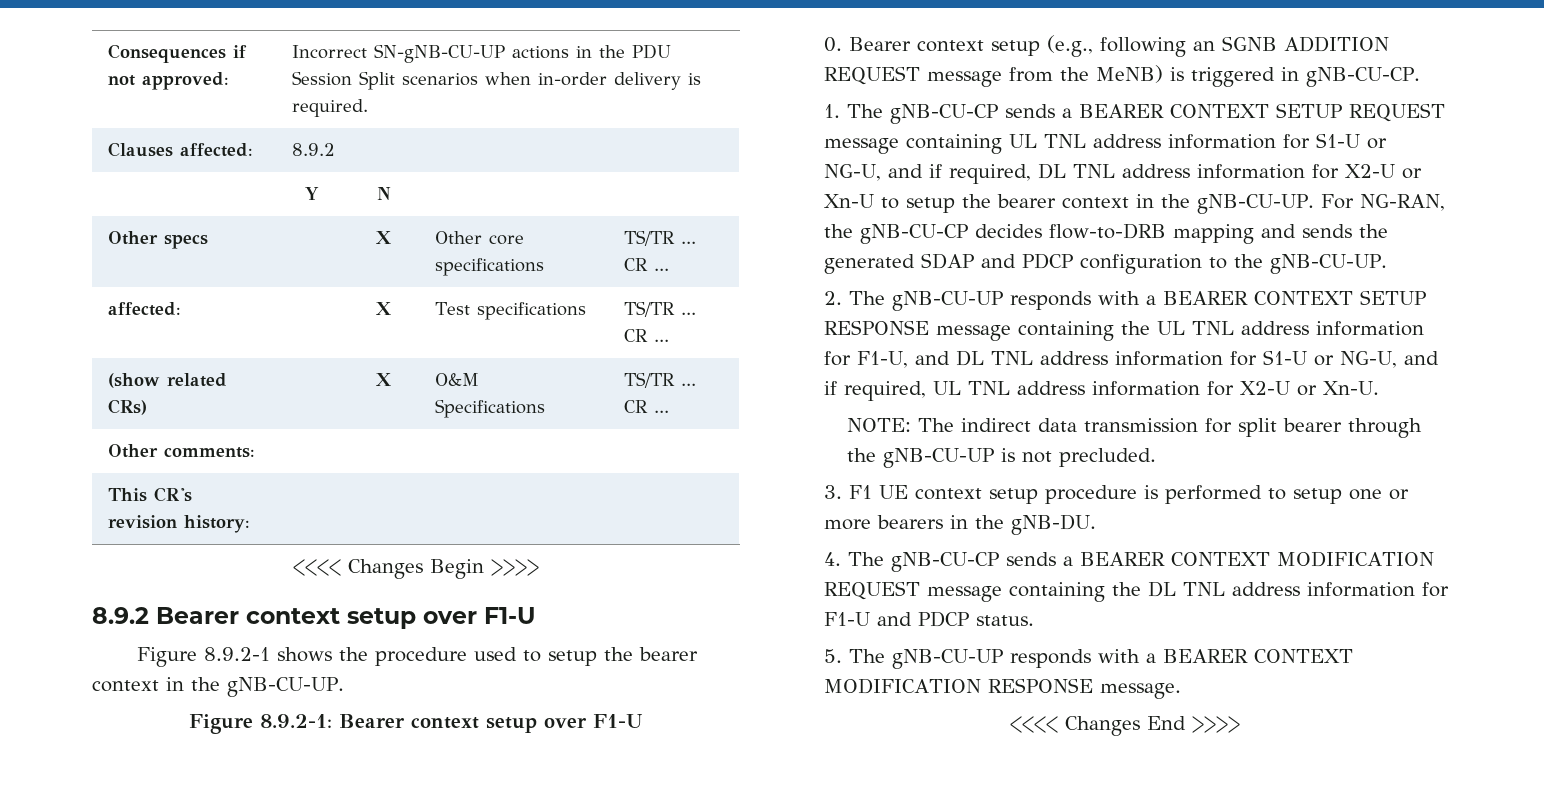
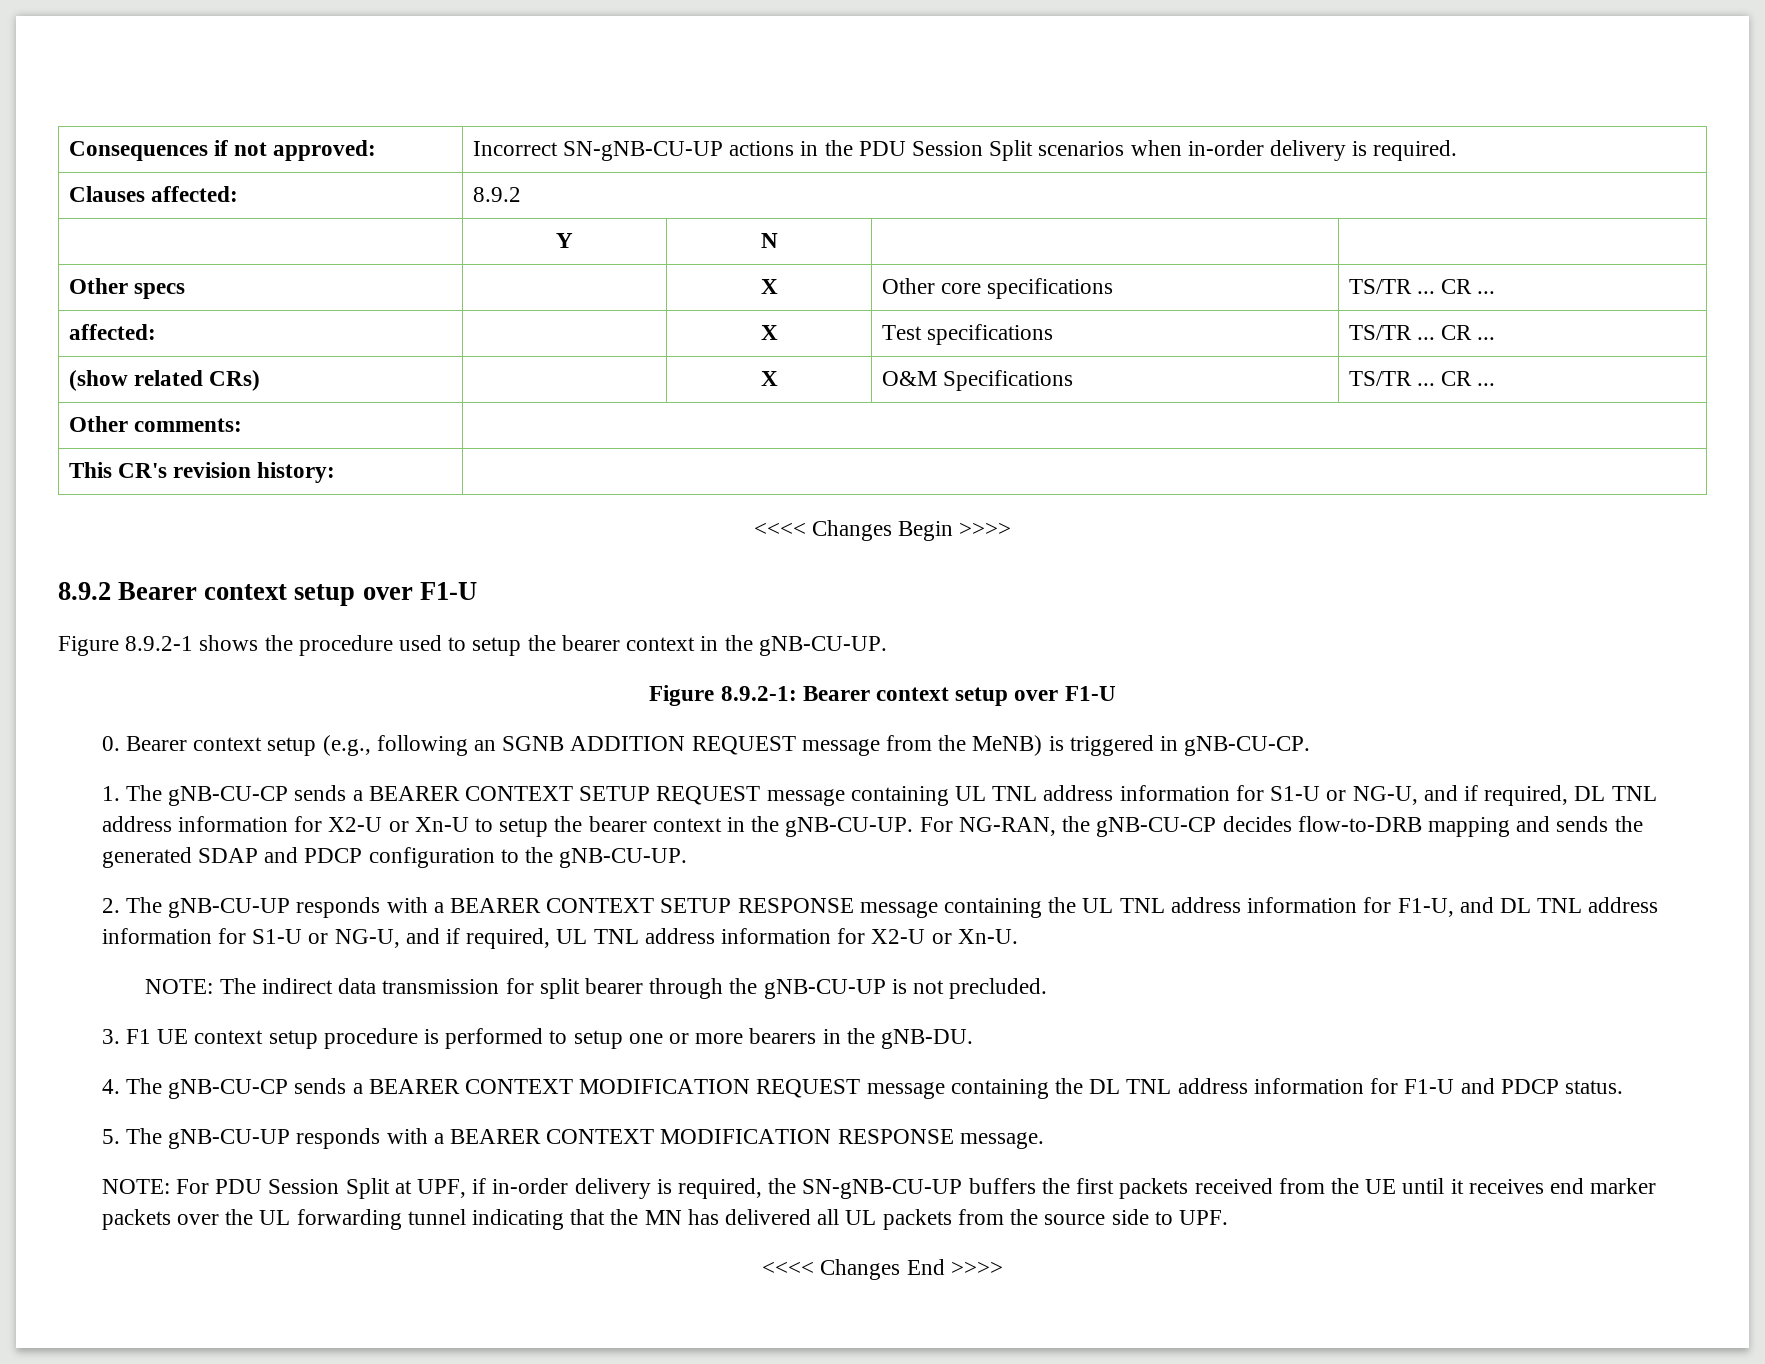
(1182, 691) none -> [101,1178,1657,1199] [101,1209,1228,1230] // NOTE: For PDU Session Split at UPF, if in-order delivery is required, the SN-gNB-CU-UP buffers the first packets received from the UE until it receives end marker packets over the UL forwarding tunnel indicating that the MN has delivered all UL packets from the source side to UPF.

